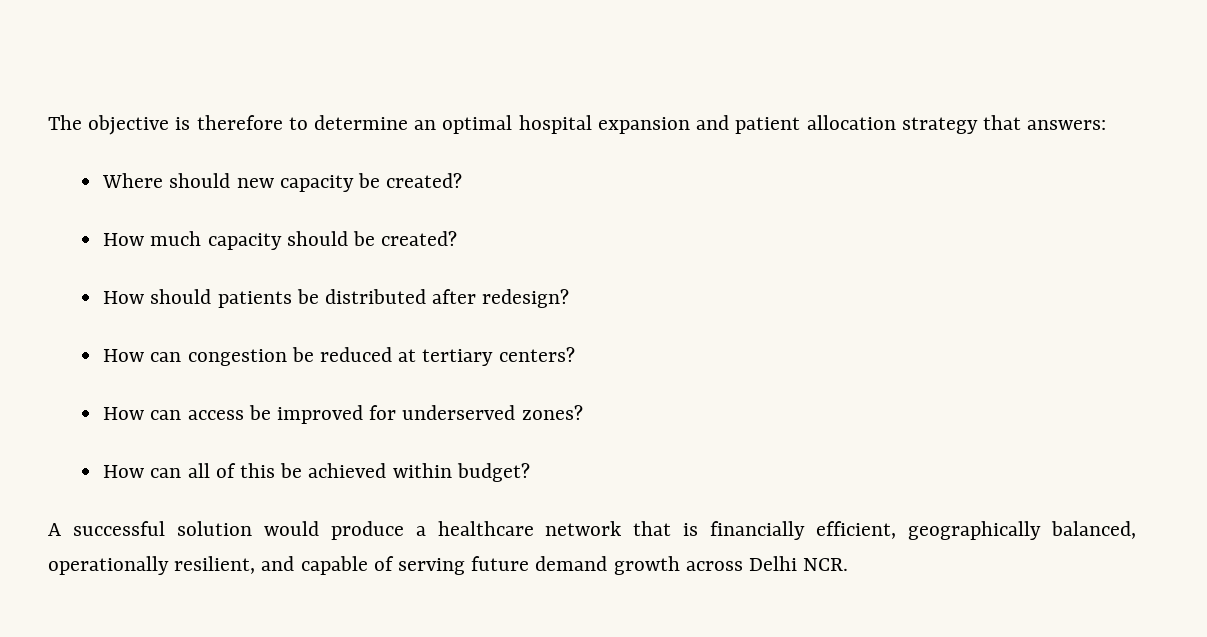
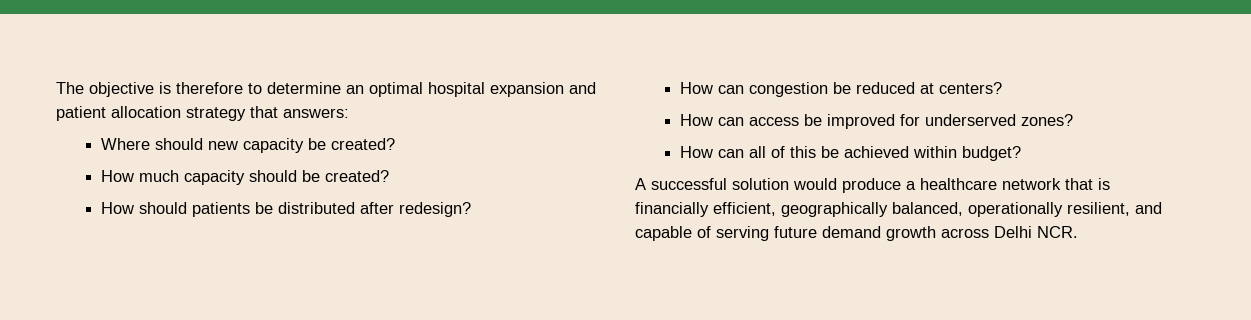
[422,349,494,366] tertiary -> (935, 88) none

